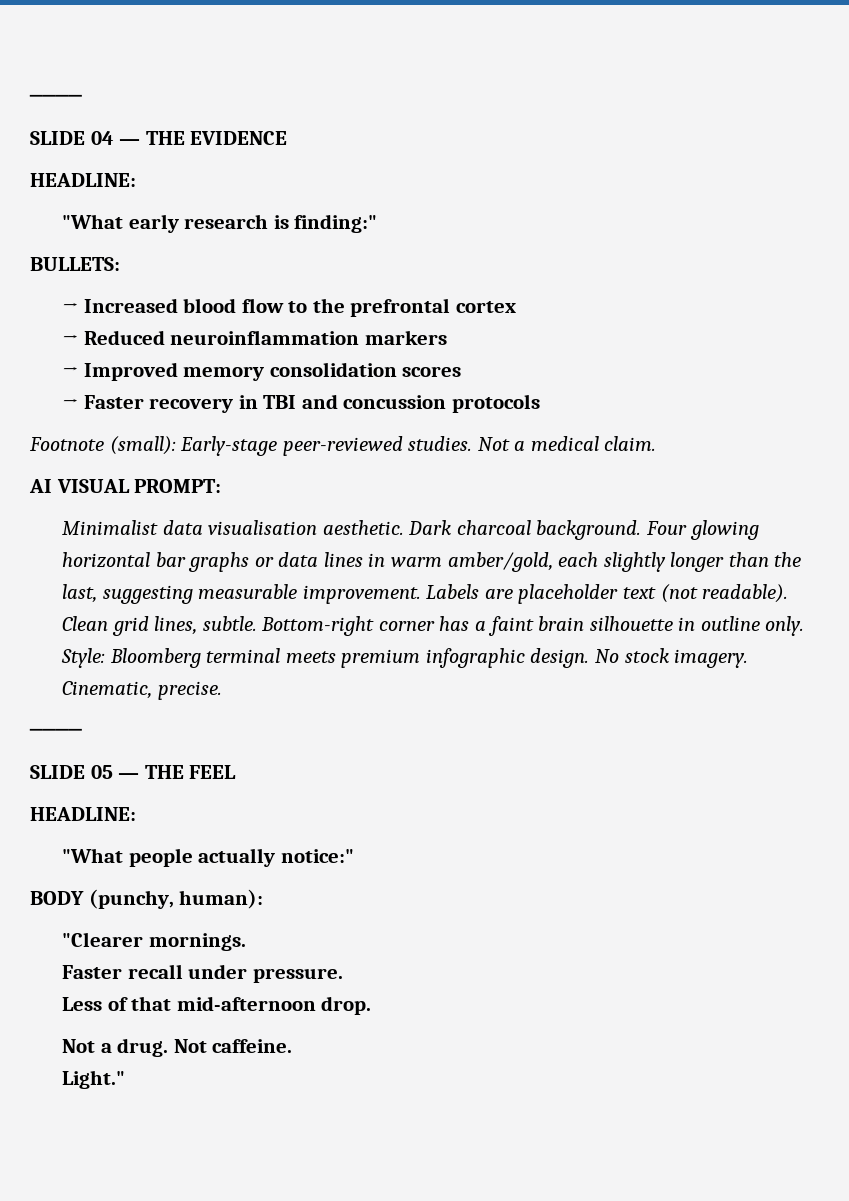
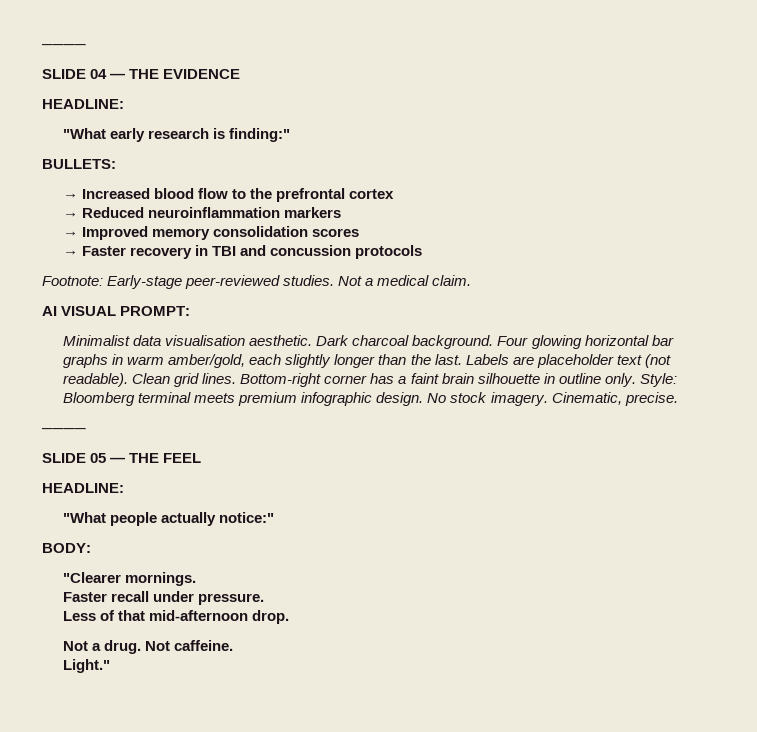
[29,436,176,455] Footnote (small): -> [42,276,103,286] Footnote:
[254,552,363,567] or data lines -> (109, 361) none
[62,584,421,604] last, suggesting measurable improvement. -> [434,354,462,365] last.
[154,616,257,635] lines, subtle. -> [202,373,237,384] lines.
[30,889,264,909] BODY (punchy, human): -> [42,543,91,553] BODY:

